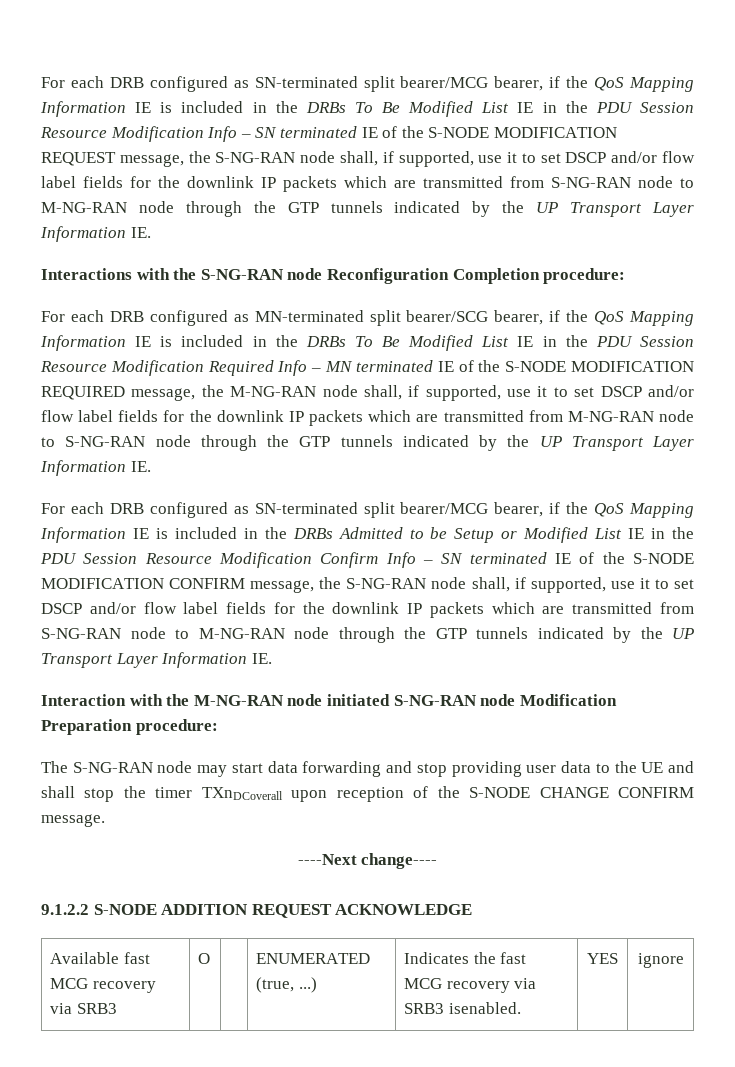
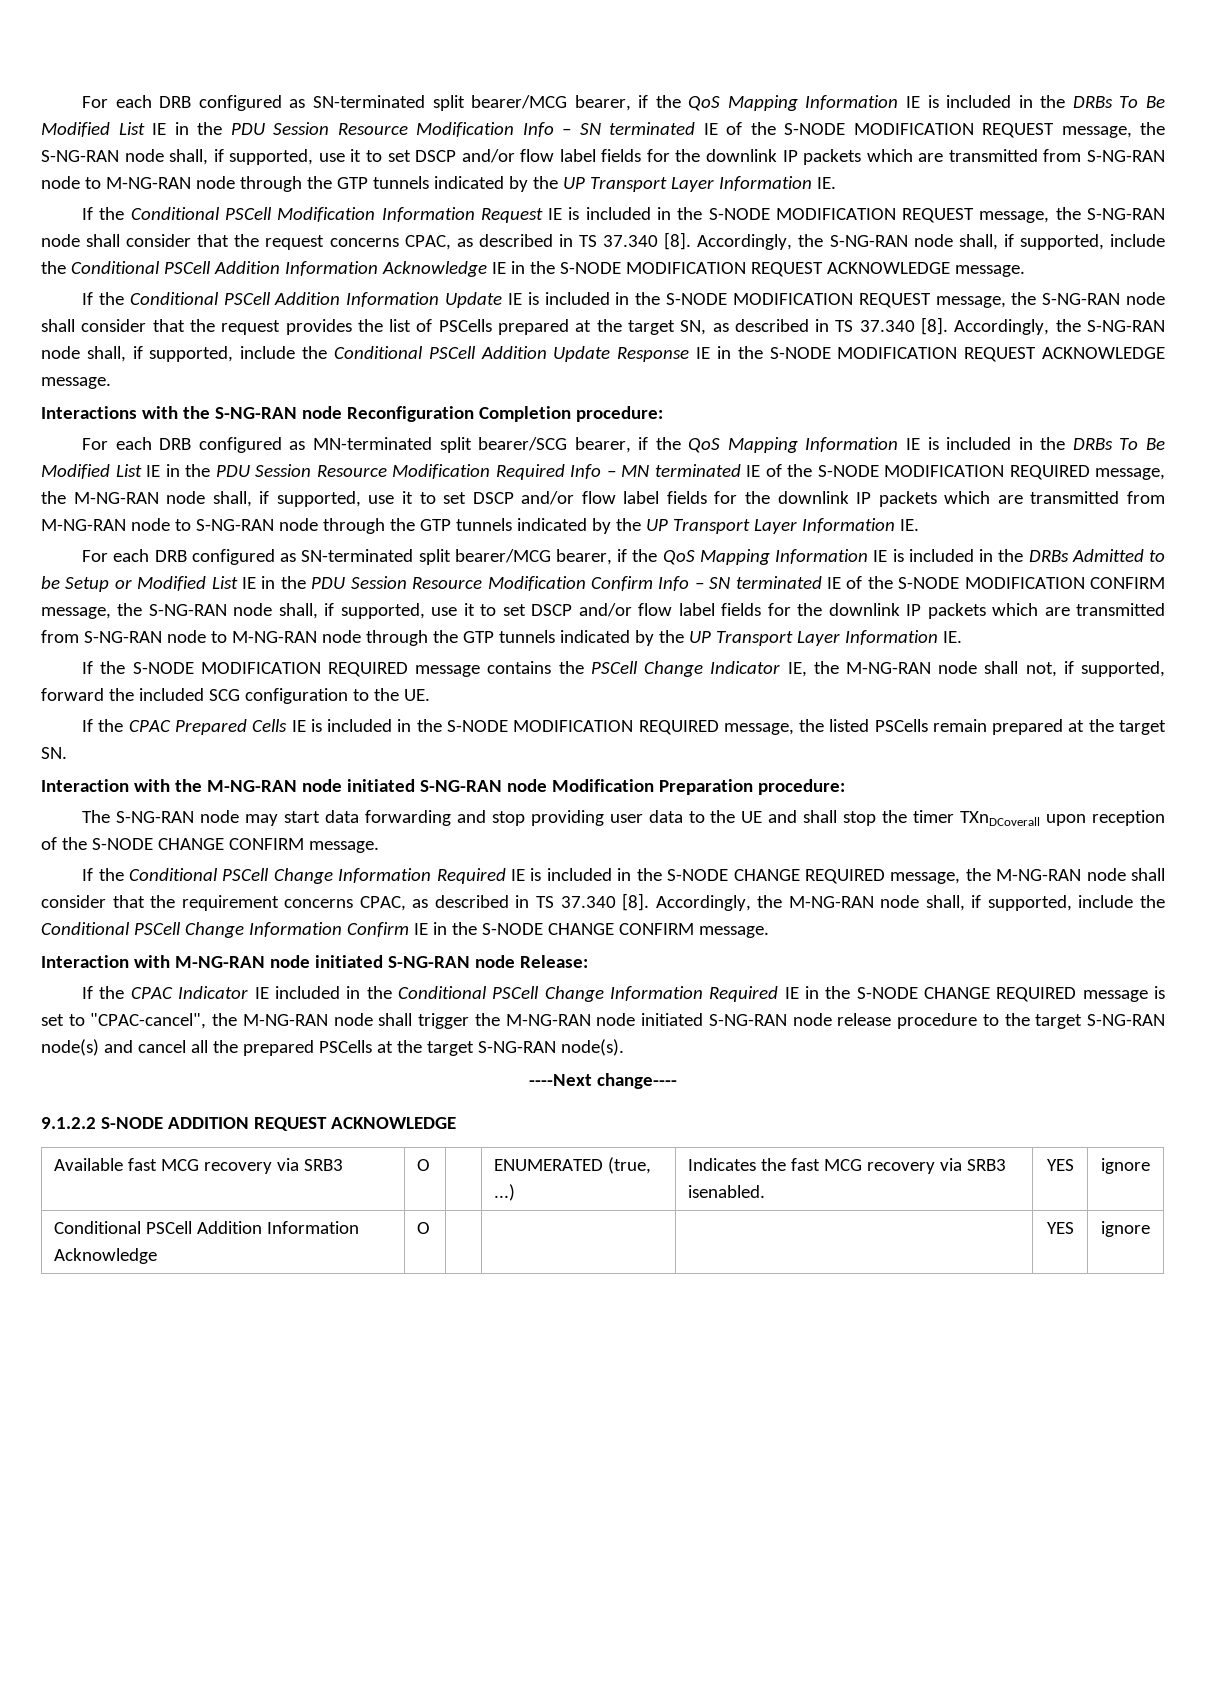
(151, 232) none -> [82,207,1166,223] [41,232,1165,250] [41,261,1025,277] [82,292,1165,308] [41,317,1166,335] [41,346,1166,362] [41,377,111,389] // If the Conditional PSCell Modification Information Request IE is included in the S-NODE MODIFICATION REQUEST message, the S-NG-RAN node shall consider that the request concerns CPAC, as described in TS 37.340 [8]. Accordingly, the S-NG-RAN node shall, if supported, include the Conditional PSCell Addition Information Acknowledge IE in the S-NODE MODIFICATION REQUEST ACKNOWLEDGE message. // If the Conditional PSCell Addition Information Update IE is included in the S-NODE MODIFICATION REQUEST message, the S-NG-RAN node shall consider that the request provides the list of PSCells prepared at the target SN, as described in TS 37.340 [8]. Accordingly, the S-NG-RAN node shall, if supported, include the Conditional PSCell Addition Update Response IE in the S-NODE MODIFICATION REQUEST ACKNOWLEDGE message.
(272, 658) none -> [82,661,1165,677] [41,688,430,704] [82,719,1166,735] [41,747,67,759] // If the S-NODE MODIFICATION REQUIRED message contains the PSCell Change Indicator IE, the M-NG-RAN node shall not, if supported, forward the included SCG configuration to the UE. // If the CPAC Prepared Cells IE is included in the S-NODE MODIFICATION REQUIRED message, the listed PSCells remain prepared at the target SN.
(105, 820) none -> [82,868,1165,884] [41,893,1165,911] [41,922,769,938] [41,955,588,968] [82,986,1165,1002] [41,1013,1165,1029] [41,1039,624,1056] // If the Conditional PSCell Change Information Required IE is included in the S-NODE CHANGE REQUIRED message, the M-NG-RAN node shall consider that the requirement concerns CPAC, as described in TS 37.340 [8]. Accordingly, the M-NG-RAN node shall, if supported, include the Conditional PSCell Change Information Confirm IE in the S-NODE CHANGE CONFIRM message. // Interaction with M-NG-RAN node initiated S-NG-RAN node Release: // If the CPAC Indicator IE included in the Conditional PSCell Change Information Required IE in the S-NODE CHANGE REQUIRED message is set to "CPAC-cancel", the M-NG-RAN node shall trigger the M-NG-RAN node initiated S-NG-RAN node release procedure to the target S-NG-RAN node(s) and cancel all the prepared PSCells at the target S-NG-RAN node(s).
(684, 960) none -> [54,1221,360,1234] [54,1248,158,1264] [417,1222,431,1234] [1046,1222,1074,1234] [1101,1221,1150,1237] // Conditional PSCell Addition Information Acknowledge | O | | | | YES | ignore

